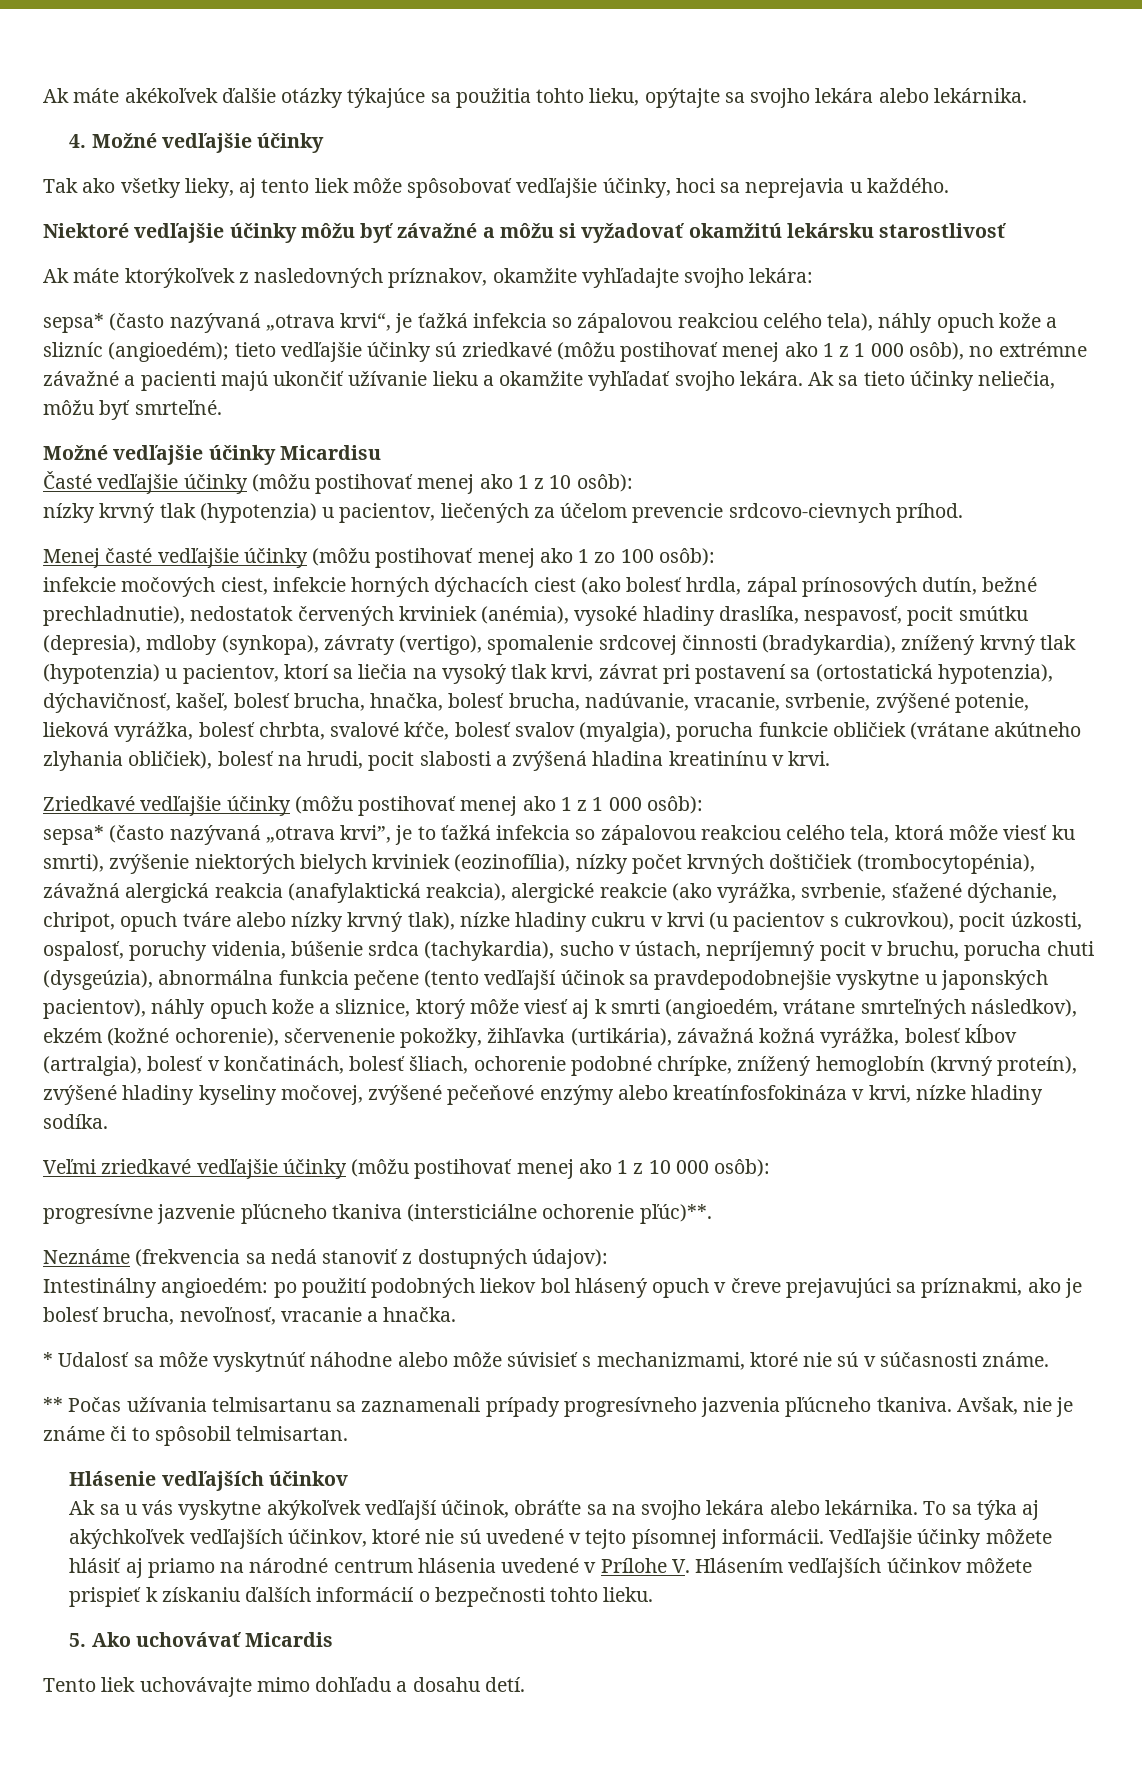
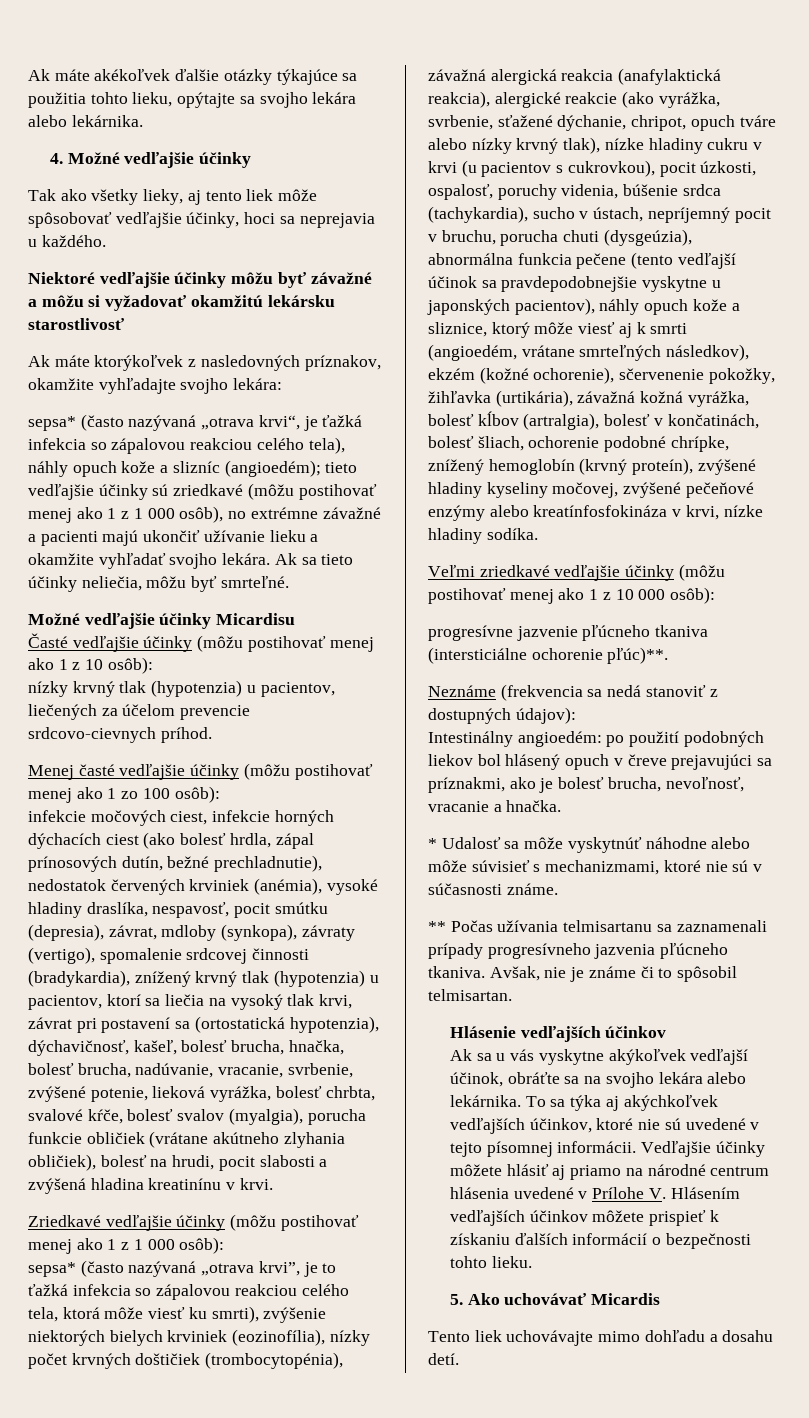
(141, 645) none -> [108,925,157,940] závrat,

